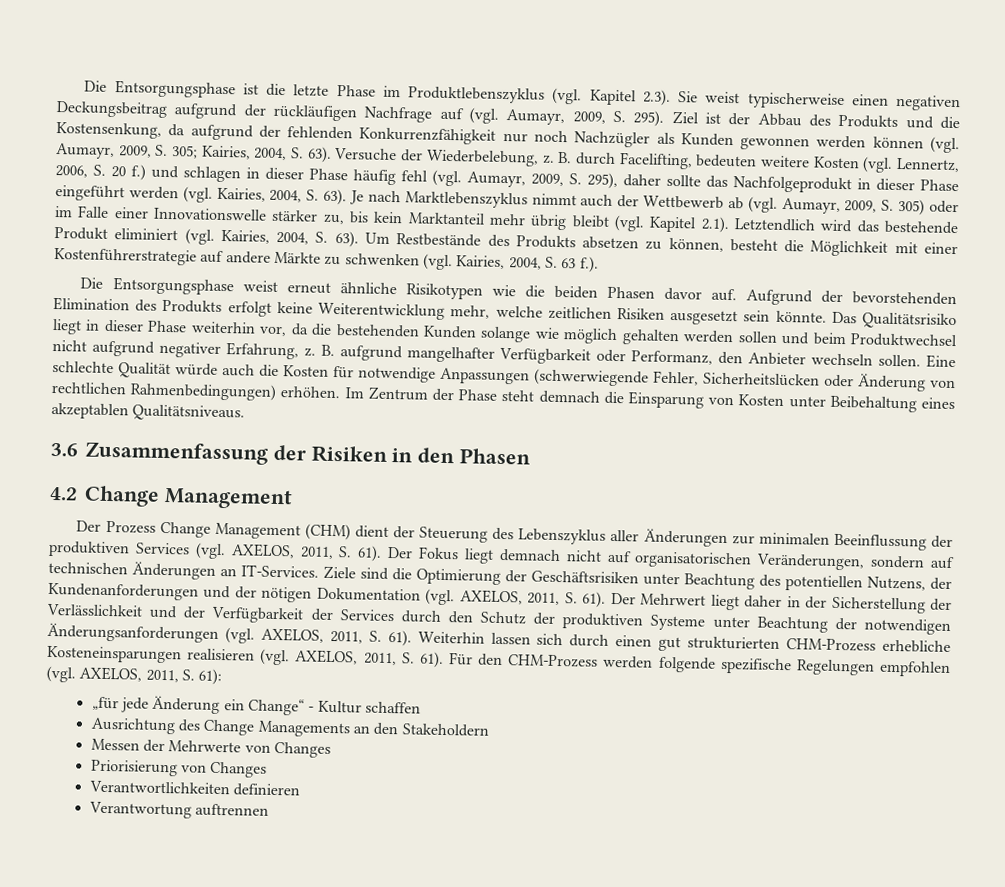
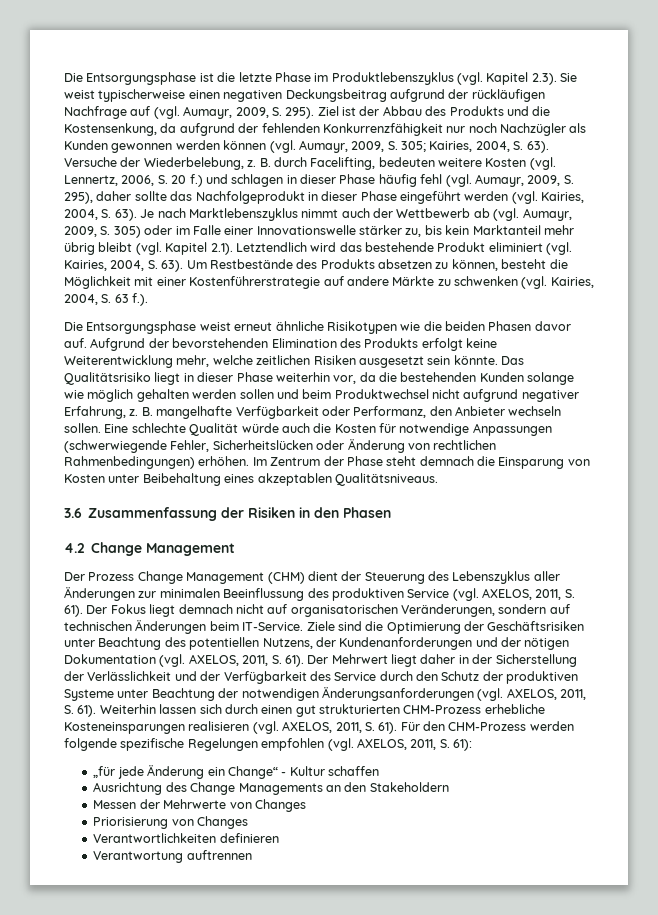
[340,345,495,363] aufgrund mangelhafter -> [156,406,233,419] mangelhafte
[930,535,953,549] [48,540,190,558] der produktiven Services -> [307,588,450,601] des produktiven Service
[220,564,319,578] an IT-Services. -> [209,621,304,631] beim IT-Service.
[310,608,395,622] der Services -> [309,671,377,681] des Service

